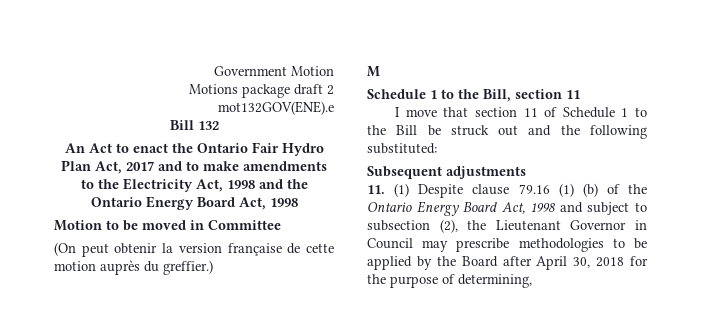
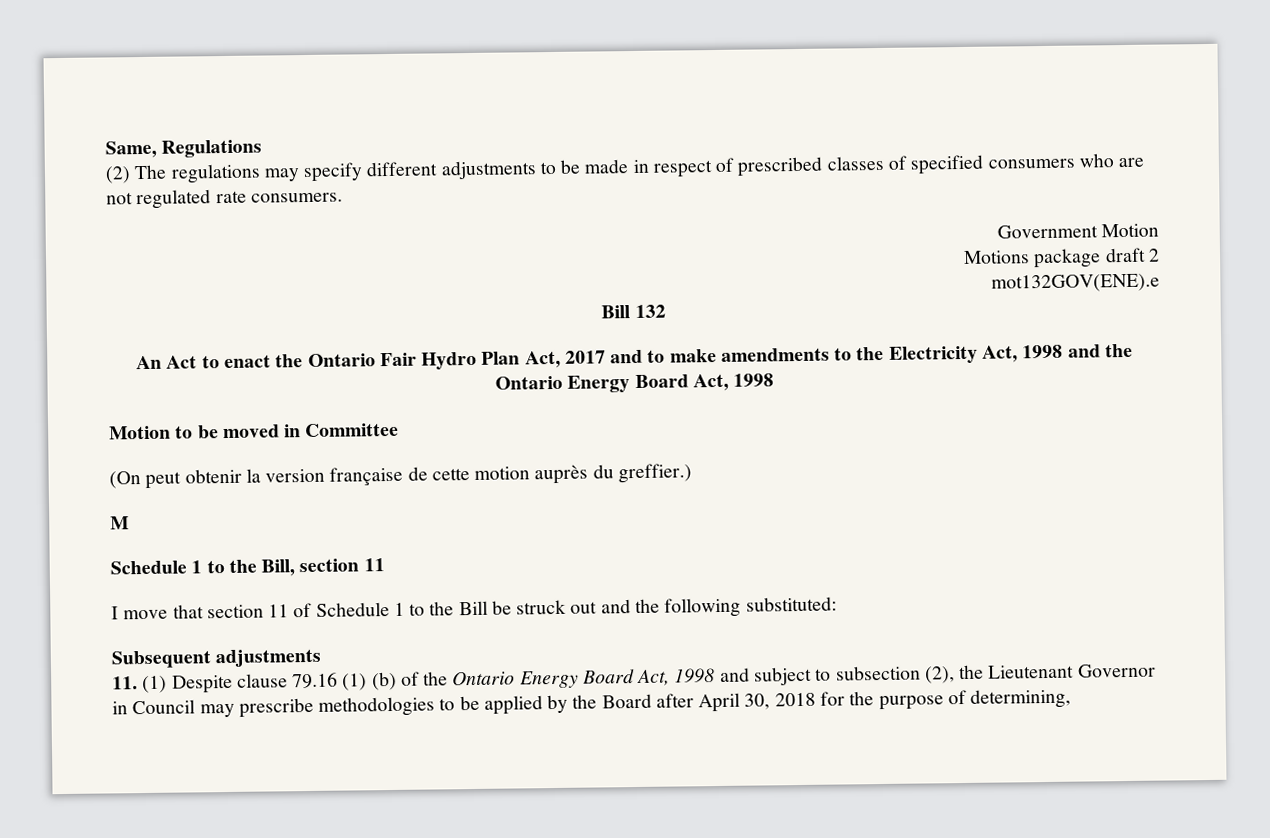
(214, 71) none -> [105,139,263,159] [105,153,1145,184] [106,189,343,210] Same, Regulations // (2) The regulations may specify different adjustments to be made in respect of prescribed classes of specified consumers who are not regulated rate consumers. //

